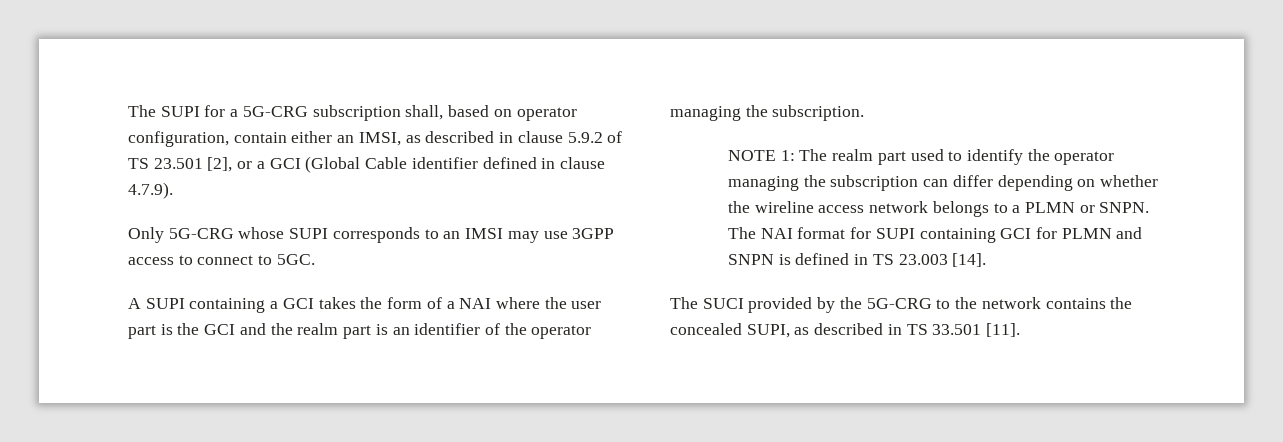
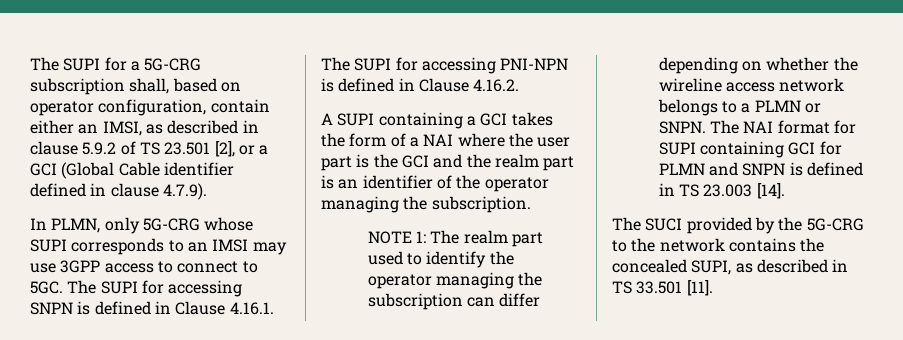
[128,227,164,243] Only -> [30,217,140,234] In PLMN, only
(315, 259) none -> [67,280,243,297] [30,301,274,315] [321,57,569,74] [321,78,520,92] The SUPI for accessing SNPN is defined in Clause 4.16.1. The SUPI for accessing PNI-NPN is defined in Clause 4.16.2.

